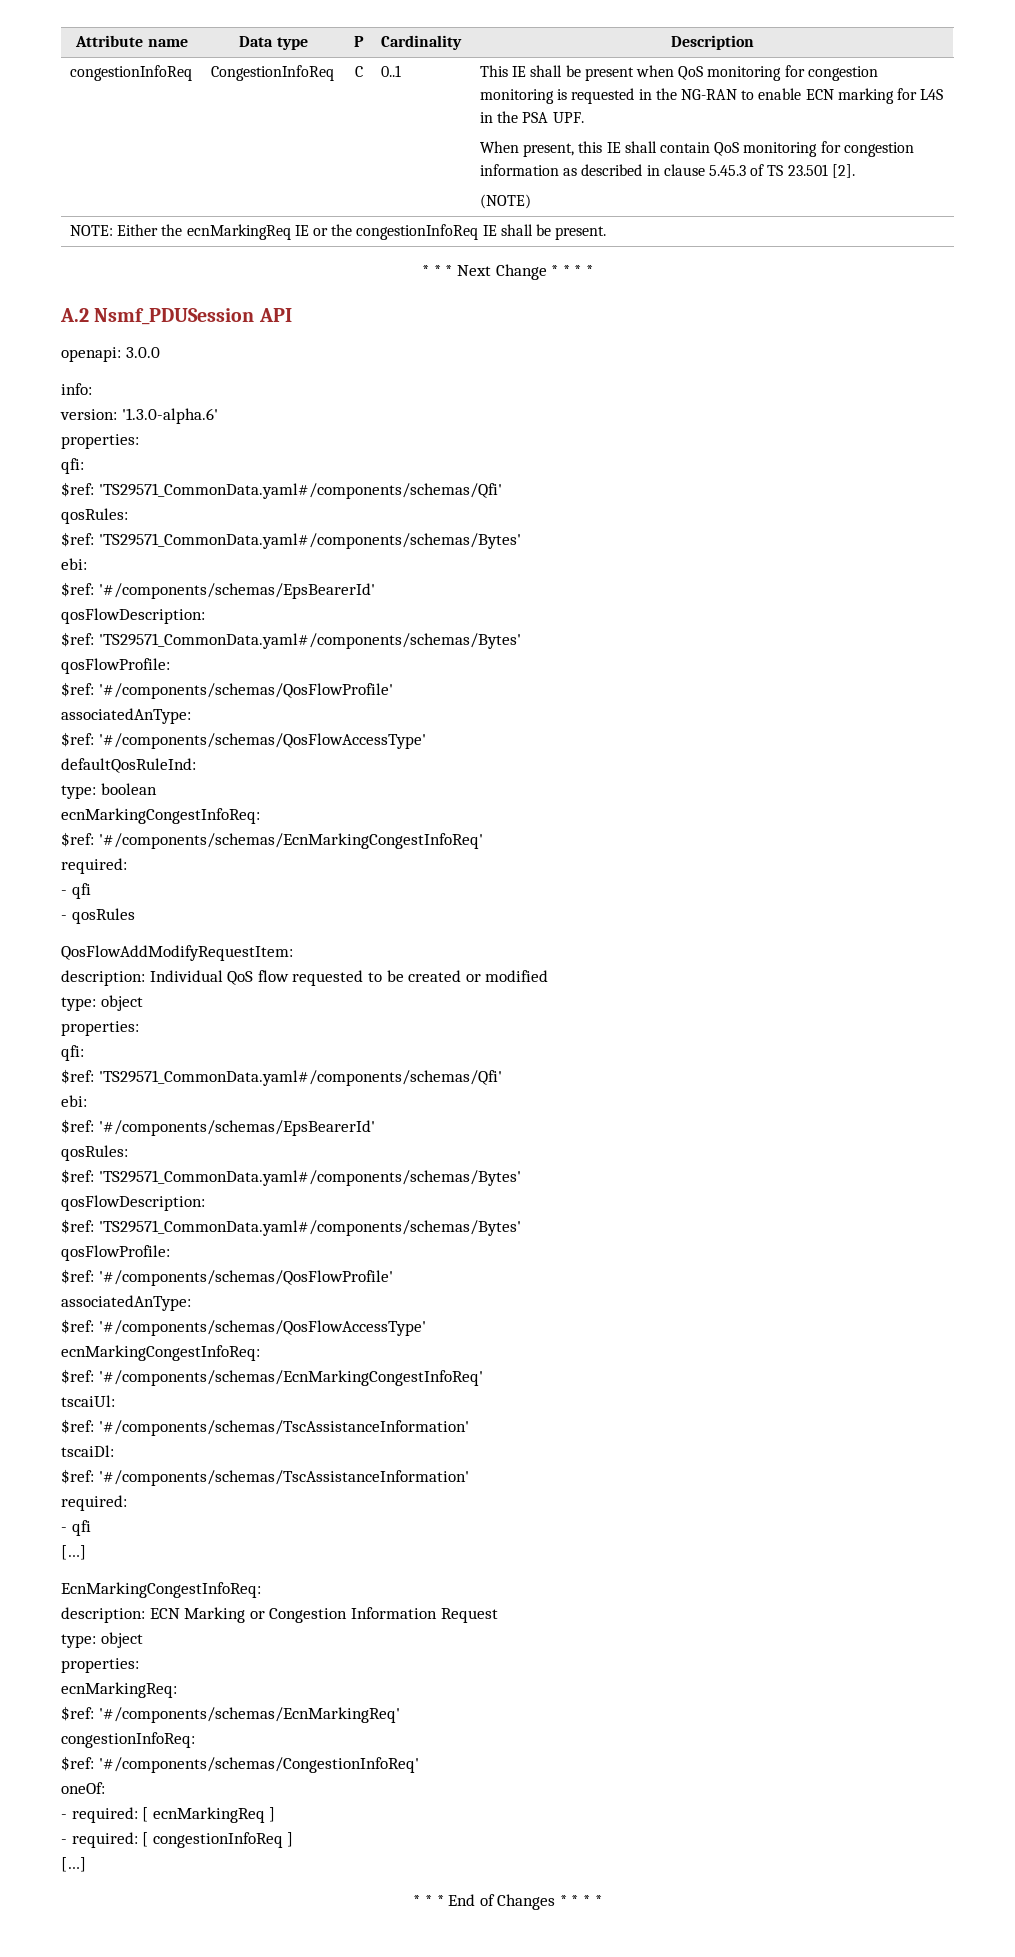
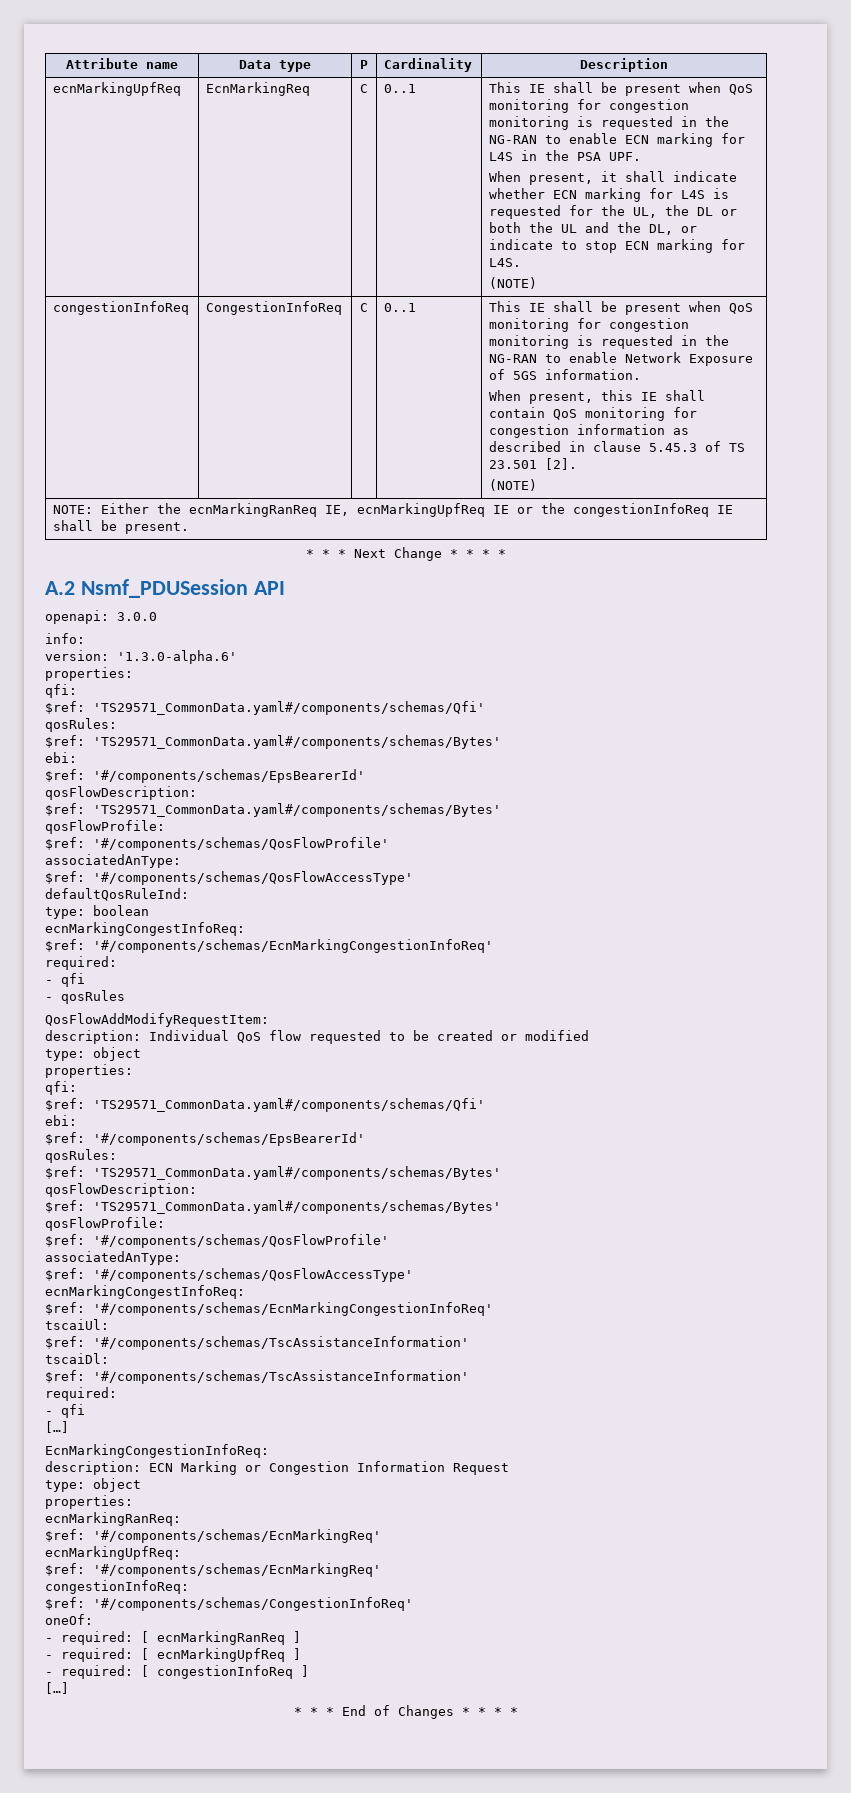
[70,65,193,81] [211,65,335,81] congestionInfoReq | CongestionInfoReq -> [53,82,182,96] [206,82,311,96] ecnMarkingUpfReq | EcnMarkingReq
(584, 117) none -> [489,171,738,185] [489,188,730,202] [489,205,738,219] [489,222,698,235] [489,239,746,253] [489,258,522,267] [489,277,538,289] [53,301,190,315] [206,301,343,315] [360,303,368,312] [384,303,417,312] [489,301,754,315] [489,318,690,332] [489,335,730,349] [489,352,754,366] [489,369,642,380] // When present, it shall indicate whether ECN marking for L4S is requested for the UL, the DL or both the UL and the DL, or indicate to stop ECN marking for L4S. // (NOTE) // congestionInfoReq | CongestionInfoReq | C | 0..1 | This IE shall be present when QoS monitoring for congestion monitoring is requested in the NG-RAN to enable Network Exposure of 5GS information.
[186,224,291,240] ecnMarkingReq -> [189,503,486,517] ecnMarkingRanReq IE, ecnMarkingUpfReq
[98,833,483,849] '#/components/schemas/EcnMarkingCongestInfoReq' -> [93,939,493,953] '#/components/schemas/EcnMarkingCongestionInfoReq'
[98,1370,483,1386] '#/components/schemas/EcnMarkingCongestInfoReq' -> [93,1302,493,1316] '#/components/schemas/EcnMarkingCongestionInfoReq'
[61,1582,261,1598] EcnMarkingCongestInfoReq: -> [45,1444,269,1458] EcnMarkingCongestionInfoReq:
[61,1682,177,1698] ecnMarkingReq: -> [45,1512,181,1526] [45,1529,381,1543] [45,1546,181,1560] ecnMarkingRanReq: // $ref: '#/components/schemas/EcnMarkingReq' // ecnMarkingUpfReq:
[152,1807,265,1823] ecnMarkingReq -> [157,1631,301,1645] [45,1648,285,1662] ecnMarkingRanReq ] // - required: [ ecnMarkingUpfReq

